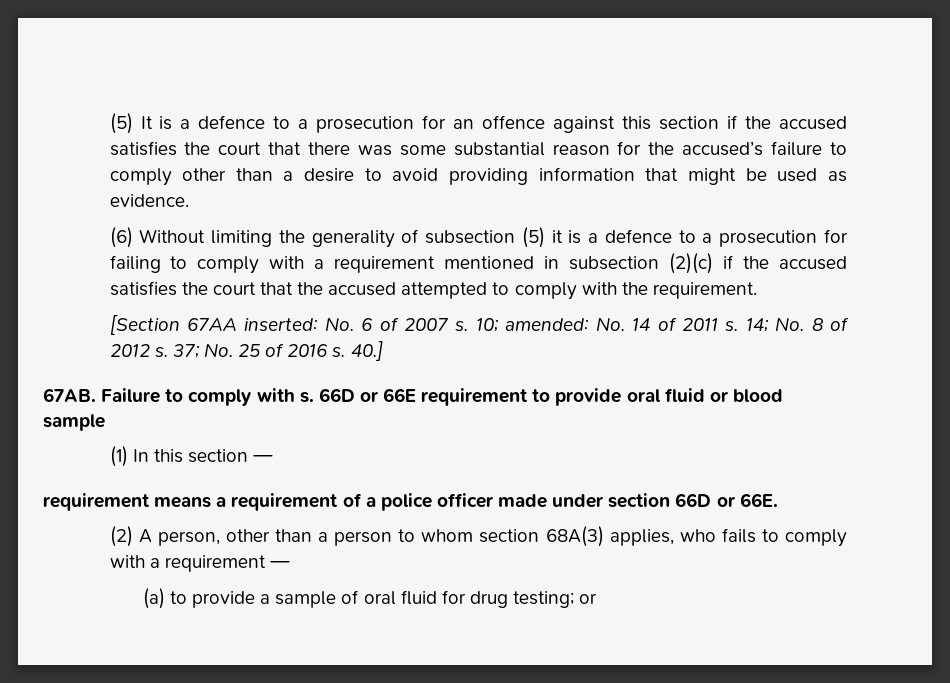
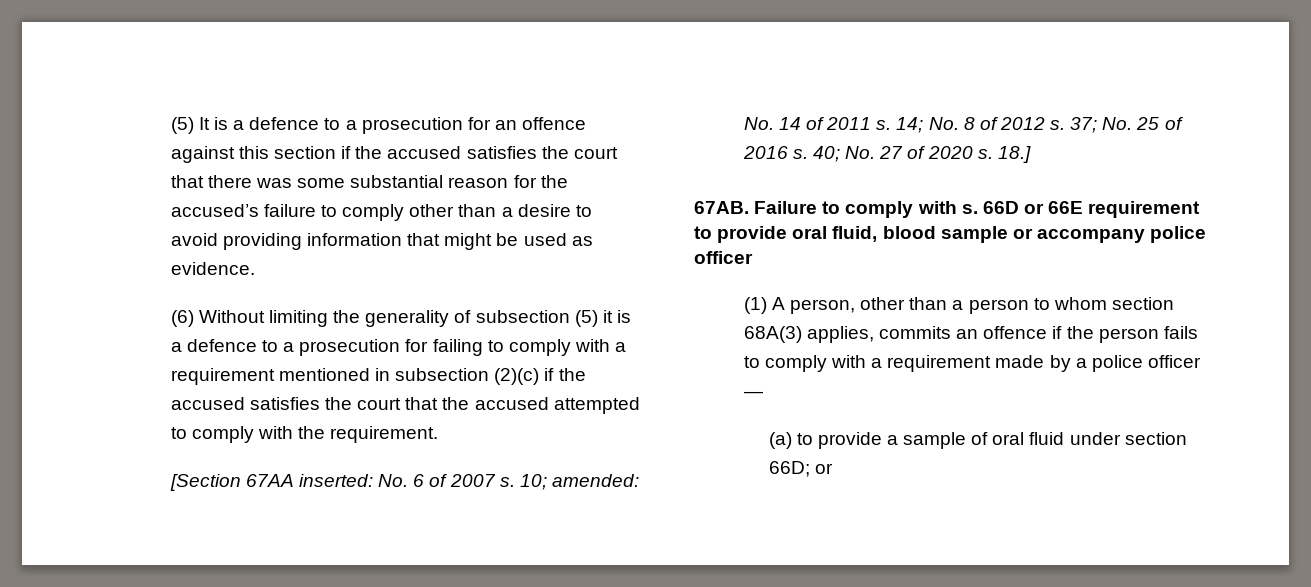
[350,341,383,361] 40.] -> [812,146,1031,163] 40; No. 27 of 2020 s. 18.]
[664,388,728,402] fluid or -> [832,226,878,242] fluid,
[109,446,274,467] [43,493,778,511] [109,526,133,547] // (1) In this section — // requirement means a requirement of a police officer made under section 66D or 66E. // (2) -> [1012,226,1207,243] [694,251,753,264] [743,297,767,314] or accompany police officer // (1)
[679,529,716,542] who -> [878,326,1159,343] commits an offence if the person
(266, 563) none -> [995,355,1201,372] made by a police officer
[441,590,575,608] for drug testing; -> [1069,432,1187,445] [768,461,810,477] under section 66D;

